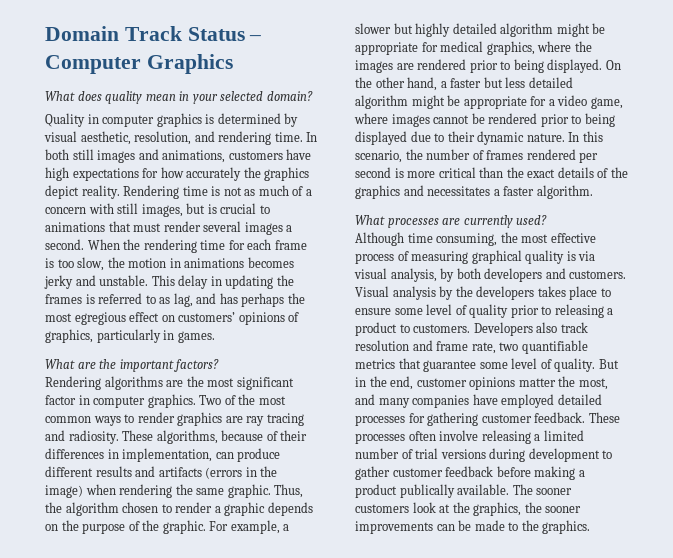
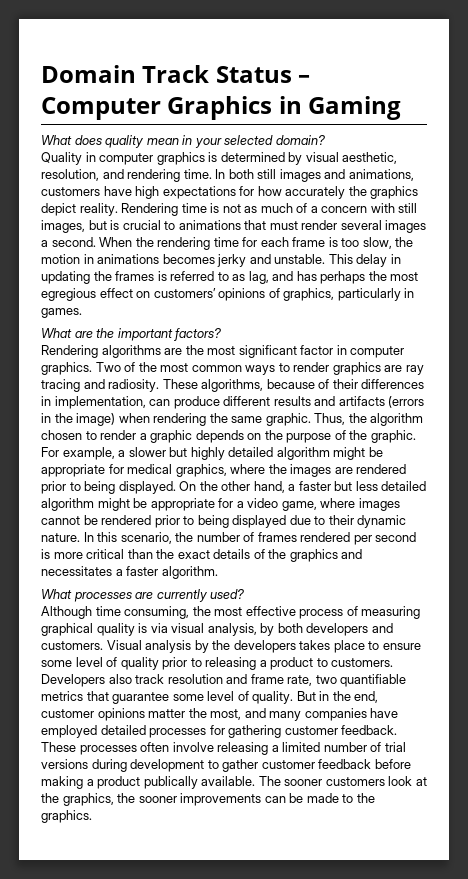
(233, 64) none -> [278,96,402,120] in Gaming

